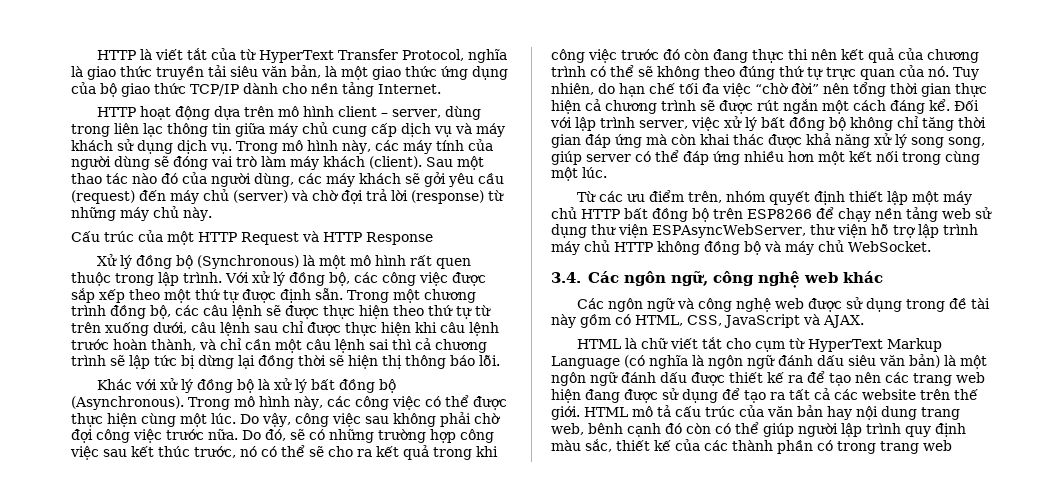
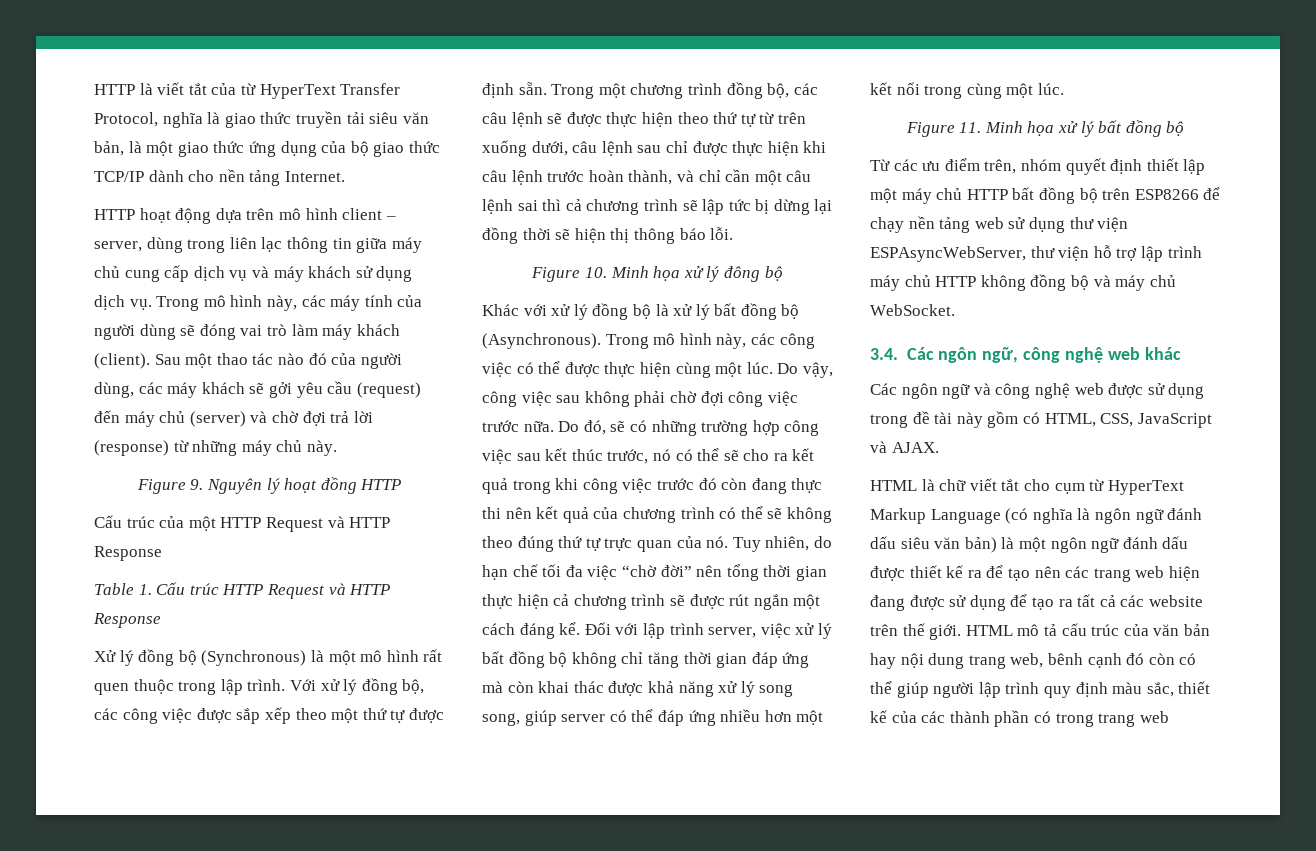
(212, 214) none -> [136,477,402,494] // Figure 9. Nguyên lý hoạt đồng HTTP
(433, 238) none -> [94,582,391,599] [93,613,161,628] // Table 1. Cấu trúc HTTP Request và HTTP Response
(500, 360) none -> [531,266,783,282] // Figure 10. Minh họa xử lý đông bộ
(607, 172) none -> [905,120,1185,137] // Figure 11. Minh họa xử lý bất đồng bộ

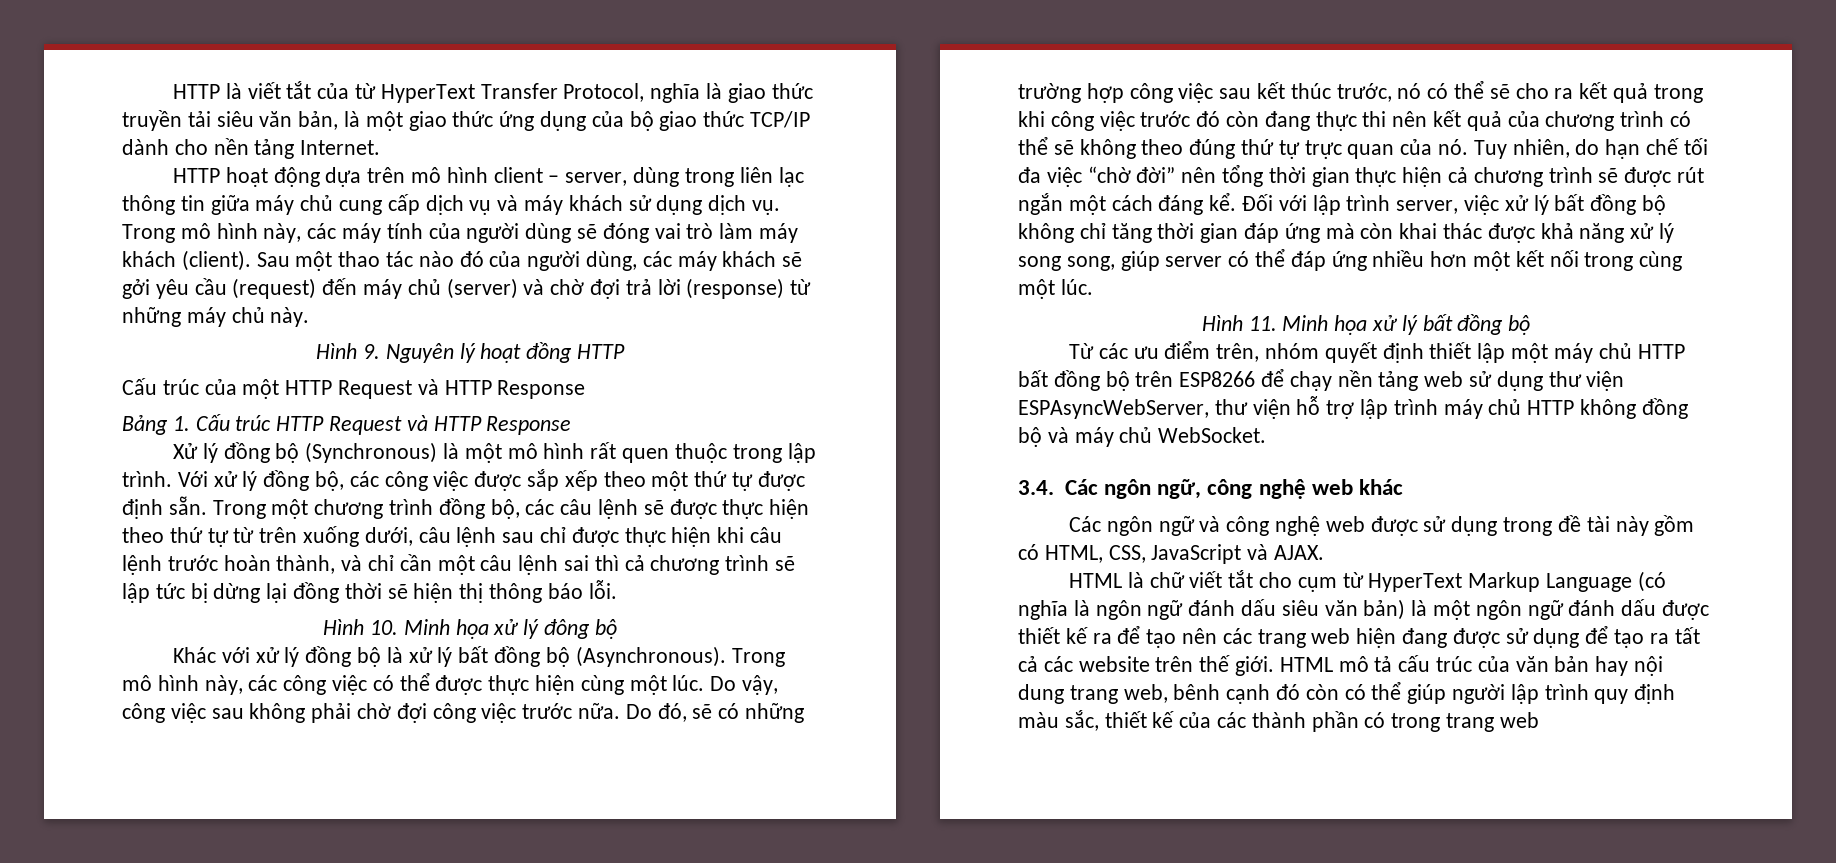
[136,479,186,494] Figure -> [316,343,358,359] Hình
[94,583,134,595] Table -> [122,415,168,435] Bảng
[531,267,581,282] Figure -> [323,619,365,635] Hình
[905,122,955,137] Figure -> [1201,315,1243,331] Hình

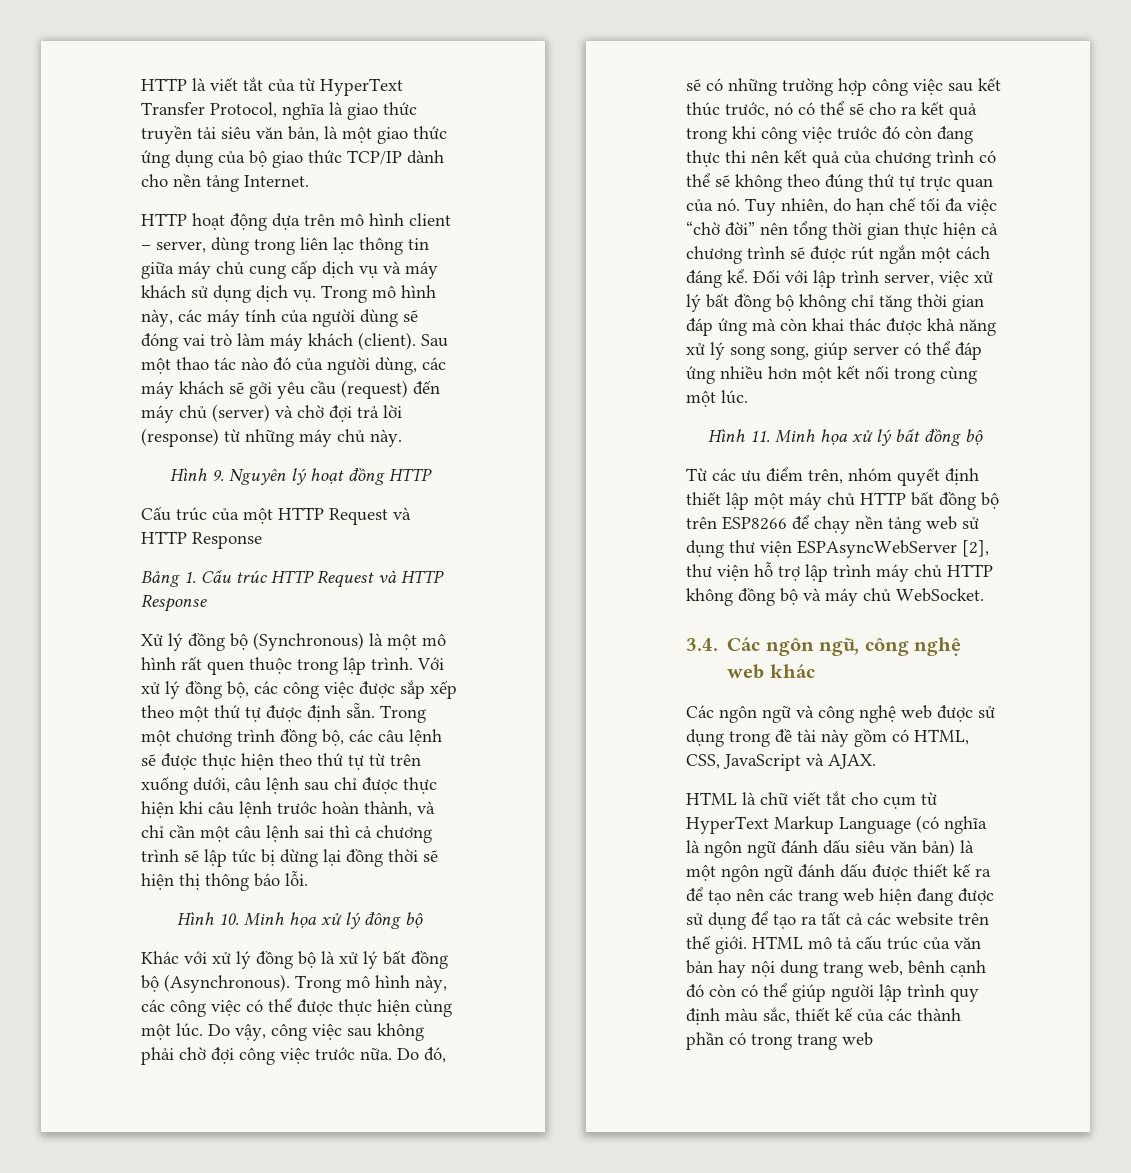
[1018,399,1209,419] ESPAsyncWebServer, -> [797,540,989,558] ESPAsyncWebServer [2],

